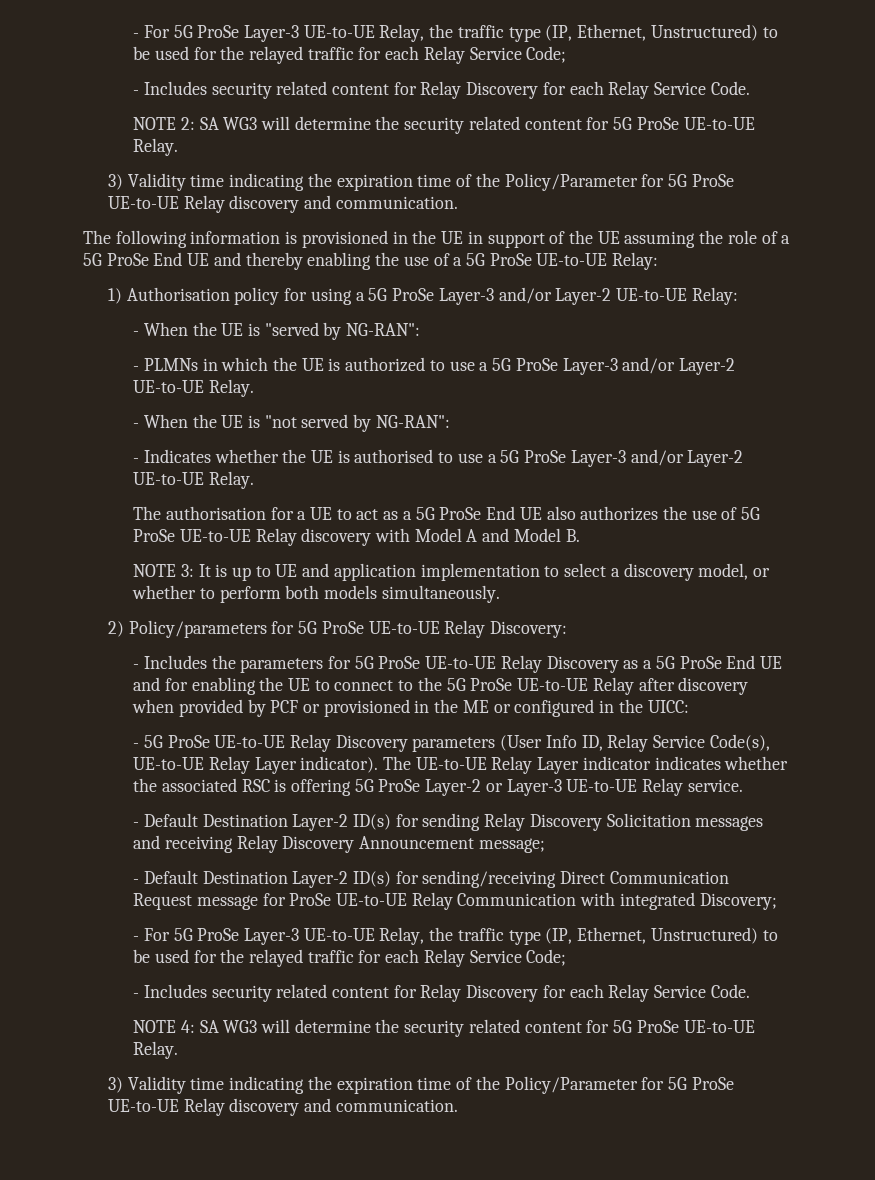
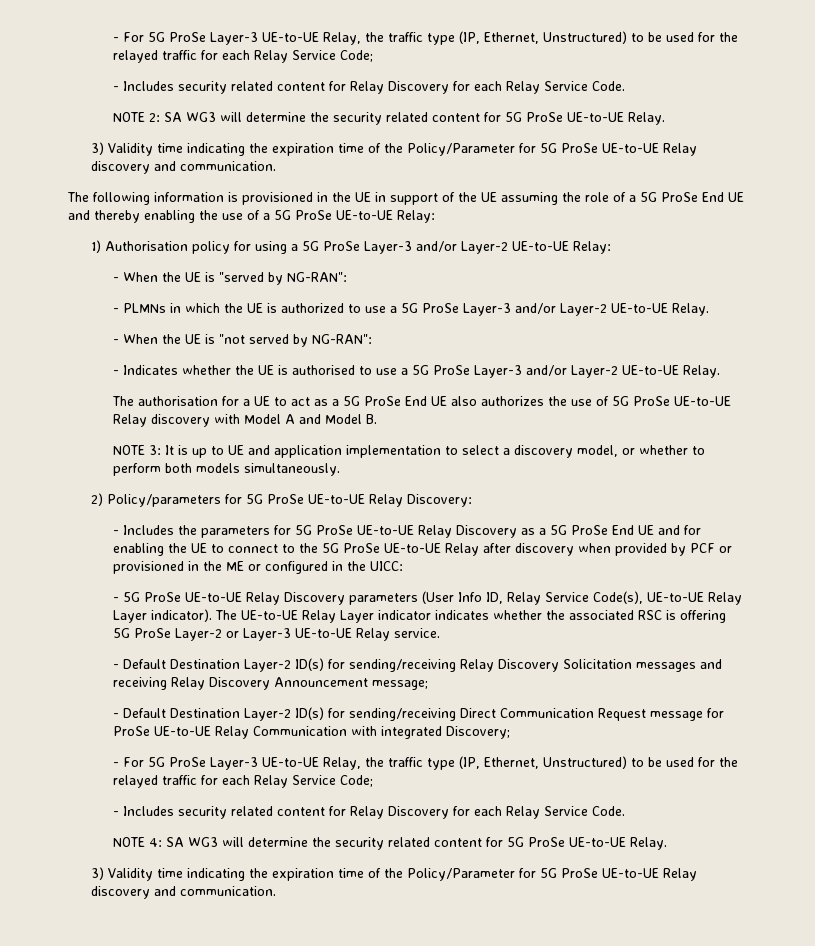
[422,813,481,831] sending -> [349,659,457,672] sending/receiving

